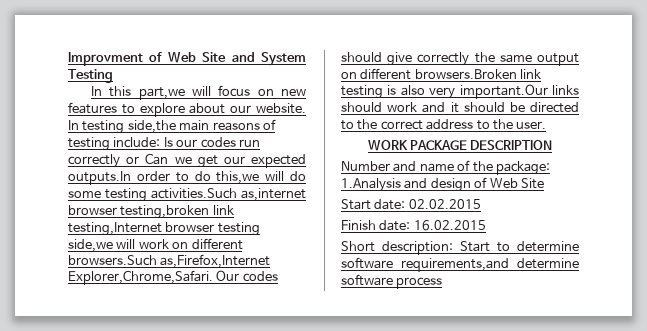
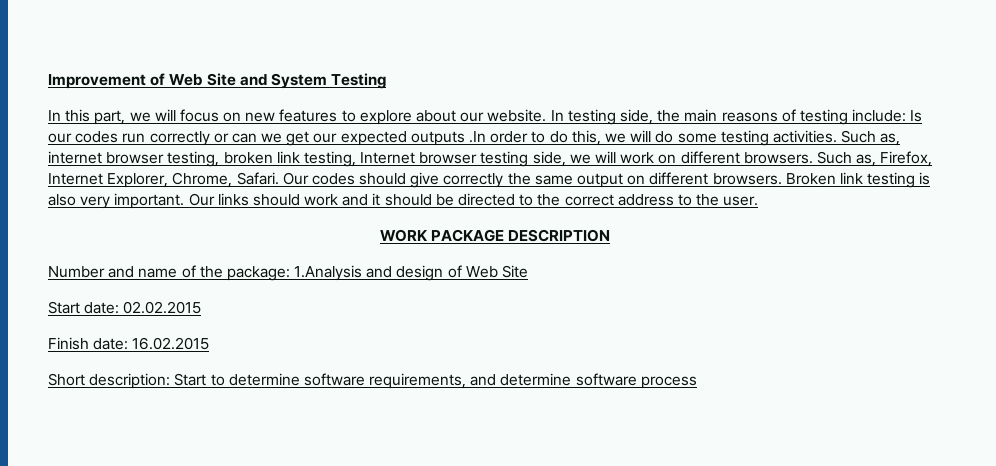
[68,52,143,66] Improvment -> [48,74,146,89] Improvement
[138,87,185,100] part,we -> [94,110,151,125] part, we
[127,120,176,133] side,the -> [619,109,681,125] side, the
[145,153,169,165] Can -> [231,133,257,143] can
[68,171,131,185] outputs.In -> [410,131,487,146] outputs .In
[216,171,260,184] this,we -> [571,130,626,146] this, we
[151,188,306,201] [68,205,234,219] [68,222,260,236] [68,238,243,252] [68,254,271,268] [68,270,213,285] activities.Such as,internet browser testing,broken link testing,Internet browser testing side,we will work on different browsers.Such as,Firefox,Internet Explorer,Chrome,Safari. -> [772,130,901,146] [48,151,933,167] [48,172,279,188] activities. Such as, internet browser testing, broken link testing, Internet browser testing side, we will work on different browsers. Such as, Firefox, Internet Explorer, Chrome, Safari.
[414,69,517,79] browsers.Broken -> [712,173,836,185] browsers. Broken
[459,84,548,99] important.Our -> [114,193,215,209] important. Our
[401,258,509,272] requirements,and -> [369,373,497,389] requirements, and

